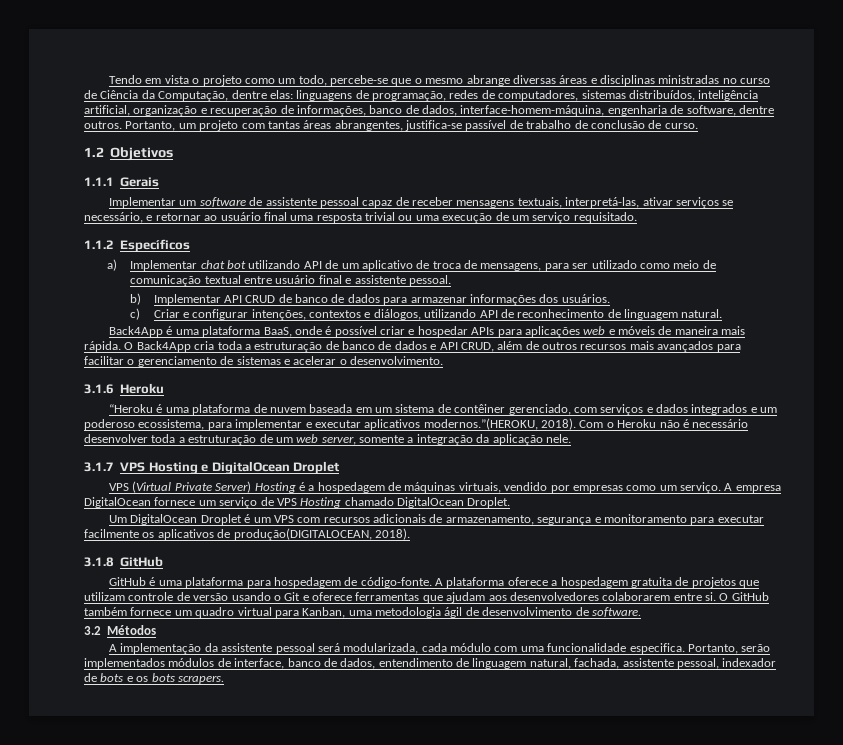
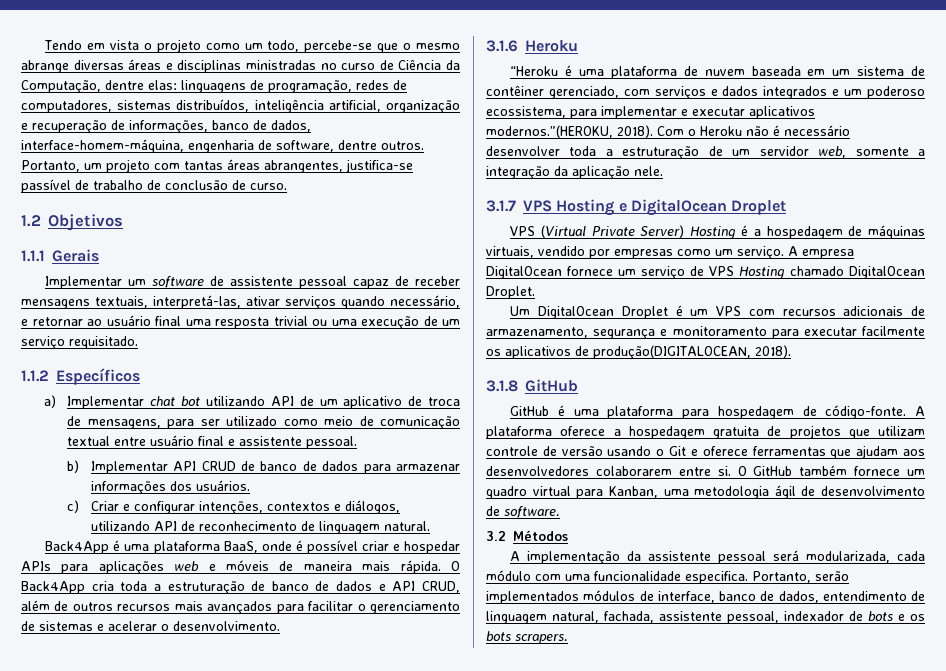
[722,200,734,206] se -> [341,296,385,309] quando
[296,434,356,445] web server, -> [759,146,847,158] servidor web,

